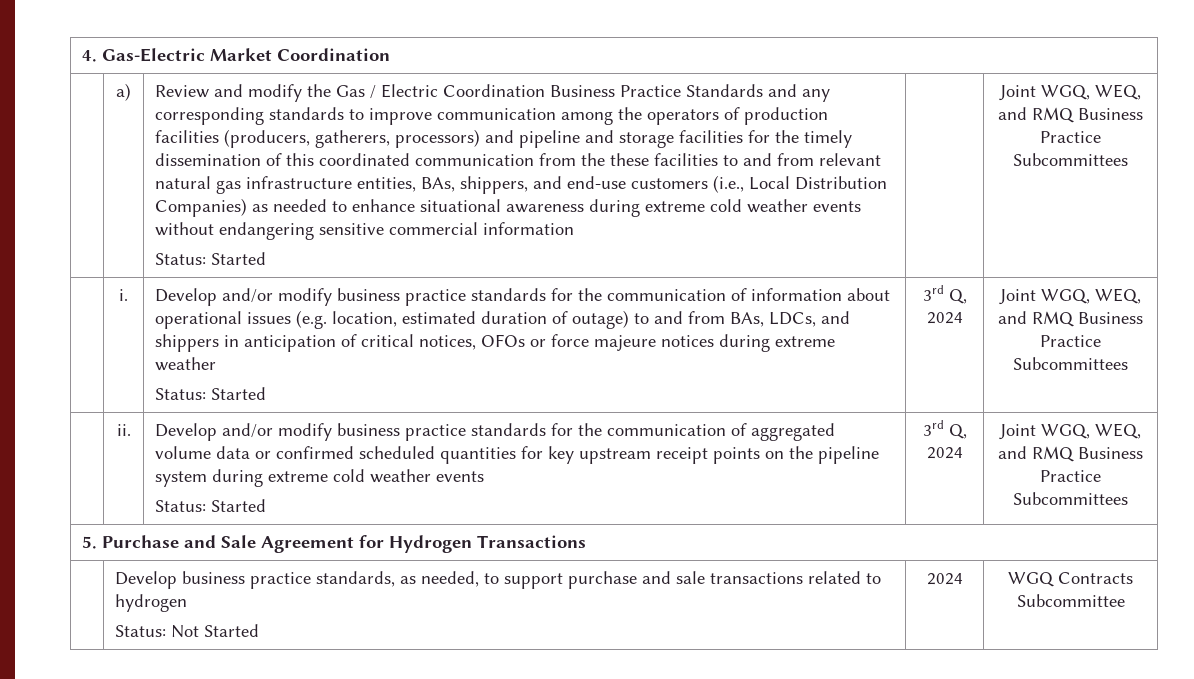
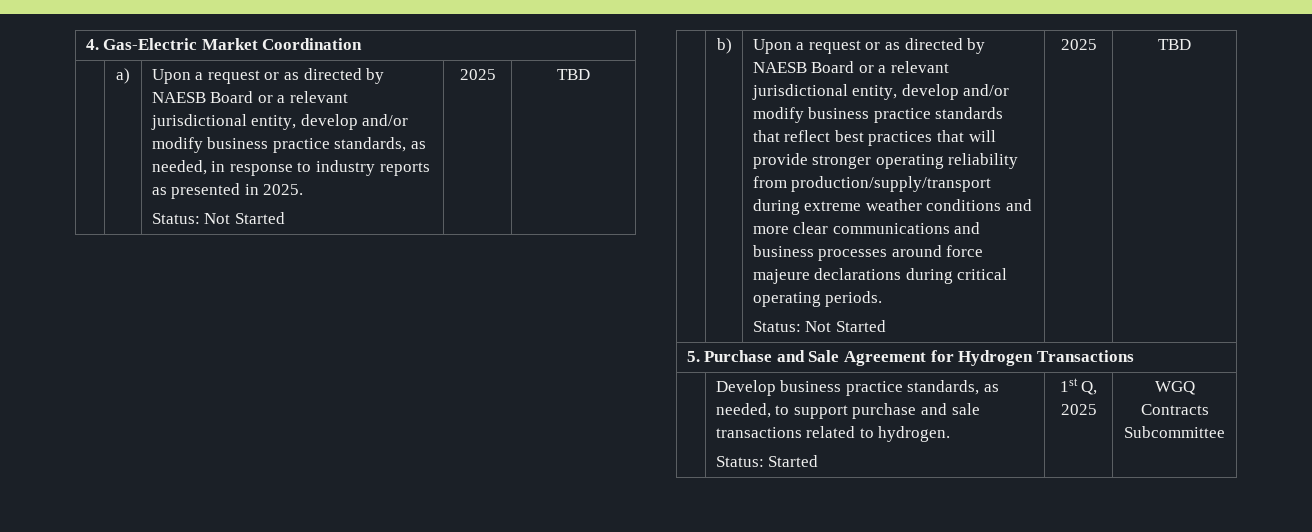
[155,84,831,102] [155,107,829,125] [155,129,853,148] [155,153,882,166] [155,175,888,194] [155,198,862,217] [155,222,575,240] [155,252,267,265] [999,84,1141,101] [998,107,1143,123] [1040,131,1101,143] [1013,153,1128,166] [119,289,128,301] [155,288,891,306] [155,310,851,329] [155,334,836,352] [155,357,217,371] [155,387,267,400] [922,285,967,304] [926,312,963,324] [999,288,1141,305] [998,311,1143,327] [1040,335,1101,347] [1013,357,1128,370] [116,424,131,436] [155,423,836,441] [155,446,880,464] [155,469,485,487] [155,499,267,512] [922,420,967,439] [926,447,963,459] [999,423,1141,440] [998,446,1143,462] [1040,470,1101,482] [1013,492,1128,505] Review and modify the Gas / Electric Coordination Business Practice Standards and any corresponding standards to improve communication among the operators of production facilities (producers, gatherers, processors) and pipeline and storage facilities for the timely dissemination of this coordinated communication from the these facilities to and from relevant natural gas infrastructure entities, BAs, shippers, and end-use customers (i.e., Local Distribution Companies) as needed to enhance situational awareness during extreme cold weather events without endangering sensitive commercial information // Status: Started | | Joint WGQ, WEQ, and RMQ Business Practice Subcommittees // | i. | Develop and/or modify business practice standards for the communication of information about operational issues (e.g. location, estimated duration of outage) to and from BAs, LDCs, and shippers in anticipation of critical notices, OFOs or force majeure notices during extreme weather // Status: Started | 3rd Q, 2024 | Joint WGQ, WEQ, and RMQ Business Practice Subcommittees // | ii. | Develop and/or modify business practice standards for the communication of aggregated volume data or confirmed scheduled quantities for key upstream receipt points on the pipeline system during extreme cold weather events // Status: Started | 3rd Q, 2024 | Joint WGQ, WEQ, and RMQ Business Practice Subcommittees -> [151,68,385,84] [151,91,348,103] [150,114,409,130] [151,137,426,153] [151,160,430,176] [151,183,304,199] [151,212,285,224] [459,69,496,80] [557,69,590,80] [716,38,732,54] [752,38,986,54] [752,61,949,73] [751,84,1010,100] [752,107,1004,123] [752,130,996,146] [752,153,1019,169] [752,176,992,192] [752,199,1032,215] [752,222,981,234] [752,245,984,261] [752,268,1008,284] [752,291,883,307] [752,320,886,332] [1060,39,1097,50] [1158,39,1191,50] Upon a request or as directed by NAESB Board or a relevant jurisdictional entity, develop and/or modify business practice standards, as needed, in response to industry reports as presented in 2025. // Status: Not Started | 2025 | TBD // | b) | Upon a request or as directed by NAESB Board or a relevant jurisdictional entity, develop and/or modify business practice standards that reflect best practices that will provide stronger operating reliability from production/supply/transport during extreme weather conditions and more clear communications and business processes around force majeure declarations during critical operating periods. // Status: Not Started | 2025 | TBD
[115,594,188,612] [115,624,260,638] [926,573,963,585] hydrogen // Status: Not Started | 2024 -> [878,426,951,442] [715,455,819,467] [1059,378,1098,395] [1060,404,1097,415] hydrogen. // Status: Started | 1st Q, 2025

